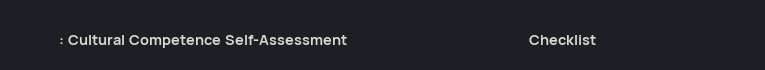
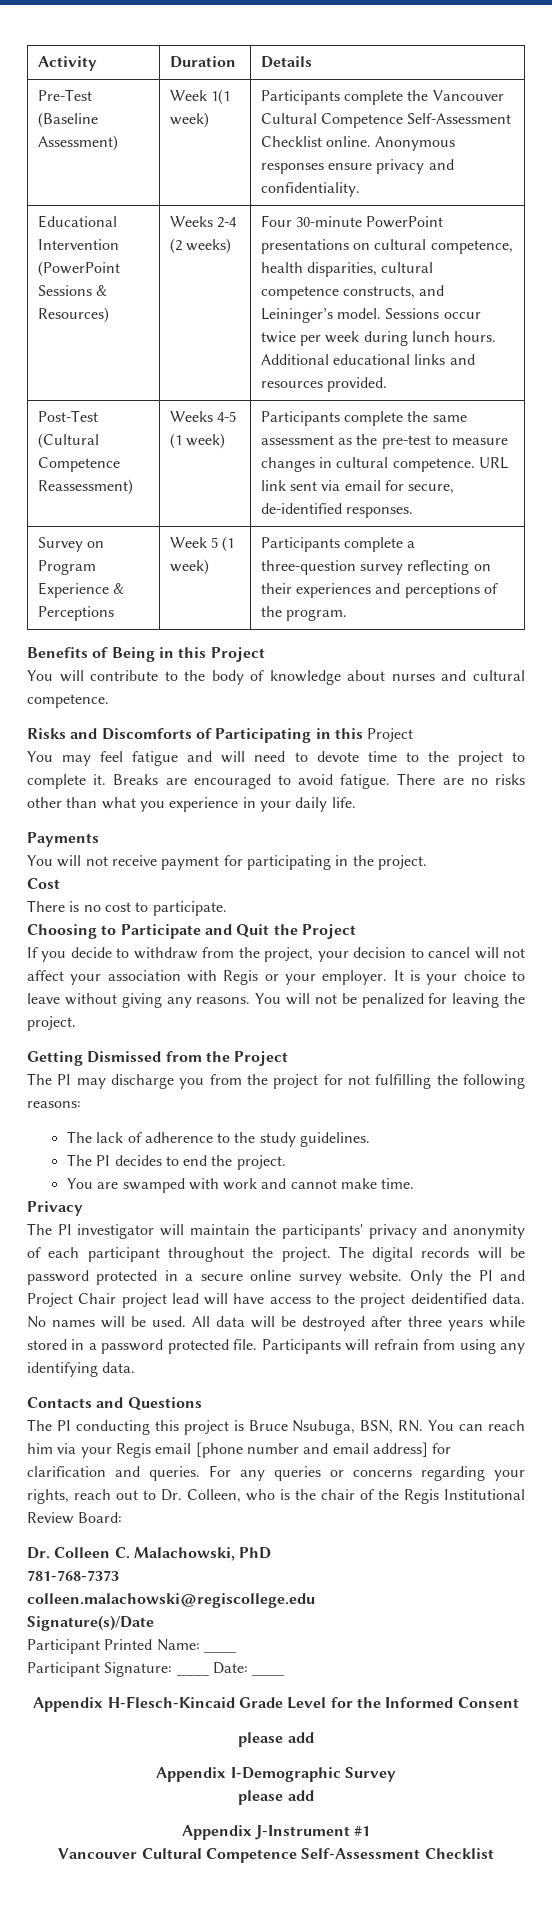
[59,38,65,45] : -> [37,56,97,71] [169,56,236,68] [260,56,312,68] [37,89,92,101] [37,112,98,128] [37,135,118,151] [169,89,231,105] [169,112,209,128] [260,90,504,105] [260,113,512,128] [260,136,456,151] [260,159,454,174] [260,182,360,197] [37,215,117,228] [37,239,119,250] [37,261,120,277] [37,285,108,296] [37,307,109,323] [169,216,238,228] [169,238,232,254] [260,215,444,228] [260,239,513,254] [260,262,434,277] [260,285,445,300] [260,308,481,323] [260,331,497,346] [260,354,475,365] [260,377,388,392] [37,410,98,422] [37,433,99,449] [37,457,120,472] [37,479,133,495] [169,411,237,422] [169,433,226,449] [260,411,467,426] [260,434,509,449] [260,457,509,472] [260,480,455,494] [260,503,414,518] [37,537,105,552] [37,560,96,575] [37,582,125,598] [37,606,114,621] [169,536,235,552] [169,559,209,575] [260,537,416,552] [260,560,491,575] [260,583,499,598] [260,606,348,621] [27,647,265,662] [27,670,526,685] [27,694,109,708] [27,728,414,743] [27,751,526,766] [27,773,525,789] [27,797,356,812] [27,832,99,847] [27,855,427,870] [27,878,60,889] [27,900,227,916] [27,924,356,939] [27,947,525,962] [27,970,525,985] [27,993,525,1008] [27,1016,76,1031] [27,1051,289,1066] [27,1073,525,1089] [27,1101,81,1108] [66,1131,371,1147] [66,1154,286,1170] [66,1178,415,1193] [27,1201,83,1216] [27,1223,525,1239] [27,1246,525,1262] [27,1270,525,1285] [27,1293,525,1308] [27,1316,525,1331] [27,1339,525,1354] [27,1362,136,1377] [27,1397,202,1411] [27,1419,526,1435] [27,1442,452,1458] [27,1465,525,1481] [27,1489,525,1504] [27,1512,123,1524] [27,1547,272,1561] [27,1570,119,1581] [27,1593,315,1608] [27,1615,154,1631] [27,1639,236,1654] [27,1662,285,1677] [33,1696,519,1712] [238,1732,314,1747] [156,1767,396,1782] [238,1790,314,1805] [181,1825,371,1840] [58,1848,138,1859] Activity | Duration | Details // Pre-Test (Baseline Assessment) | Week 1(1 week) | Participants complete the Vancouver Cultural Competence Self-Assessment Checklist online. Anonymous responses ensure privacy and confidentiality. // Educational Intervention (PowerPoint Sessions & Resources) | Weeks 2-4 (2 weeks) | Four 30-minute PowerPoint presentations on cultural competence, health disparities, cultural competence constructs, and Leininger’s model. Sessions occur twice per week during lunch hours. Additional educational links and resources provided. // Post-Test (Cultural Competence Reassessment) | Weeks 4-5 (1 week) | Participants complete the same assessment as the pre-test to measure changes in cultural competence. URL link sent via email for secure, de-identified responses. // Survey on Program Experience & Perceptions | Week 5 (1 week) | Participants complete a three-question survey reflecting on their experiences and perceptions of the program. // Benefits of Being in this Project // You will contribute to the body of knowledge about nurses and cultural competence. // Risks and Discomforts of Participating in this Project // You may feel fatigue and will need to devote time to the project to complete it. Breaks are encouraged to avoid fatigue. There are no risks other than what you experience in your daily life. // Payments // You will not receive payment for participating in the project. // Cost // There is no cost to participate. // Choosing to Participate and Quit the Project // If you decide to withdraw from the project, your decision to cancel will not affect your association with Regis or your employer. It is your choice to leave without giving any reasons. You will not be penalized for leaving the project. // Getting Dismissed from the Project // The PI may discharge you from the project for not fulfilling the following reasons: // The lack of adherence to the study guidelines. // The PI decides to end the project. // You are swamped with work and cannot make time. // Privacy // The PI investigator will maintain the participants' privacy and anonymity of each participant throughout the project. The digital records will be password protected in a secure online survey website. Only the PI and Project Chair project lead will have access to the project deidentified data. No names will be used. All data will be destroyed after three years while stored in a password protected file. Participants will refrain from using any identifying data. // Contacts and Questions // The PI conducting this project is Bruce Nsubuga, BSN, RN. You can reach him via your Regis email [phone number and email address] for clarification and queries. For any queries or concerns regarding your rights, reach out to Dr. Colleen, who is the chair of the Regis Institutional Review Board: // Dr. Colleen C. Malachowski, PhD // 781-768-7373 // colleen.malachowski@regiscollege.edu // Signature(s)/Date // Participant Printed Name: ____ // Participant Signature: ____ Date: ____ // Appendix H-Flesch-Kincaid Grade Level for the Informed Consent // please add // Appendix I-Demographic Survey // please add // Appendix J-Instrument #1 // Vancouver

